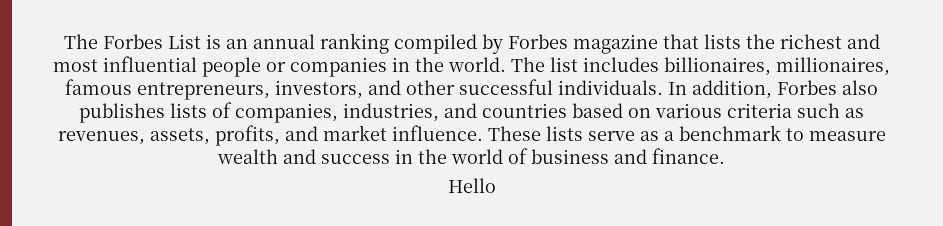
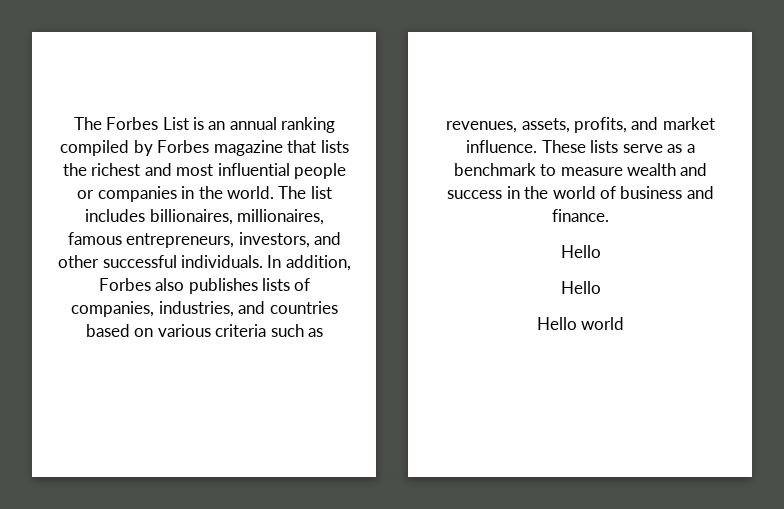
(496, 185) none -> [560,281,601,294] [536,317,625,330] // Hello // Hello world

